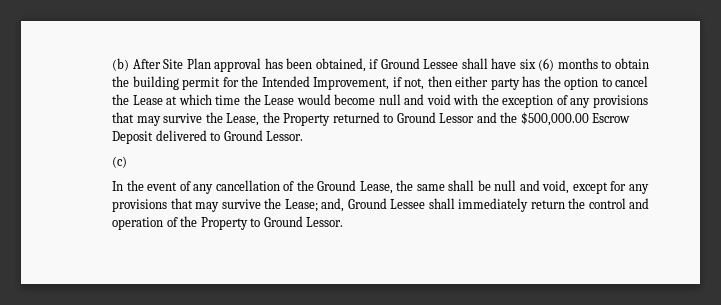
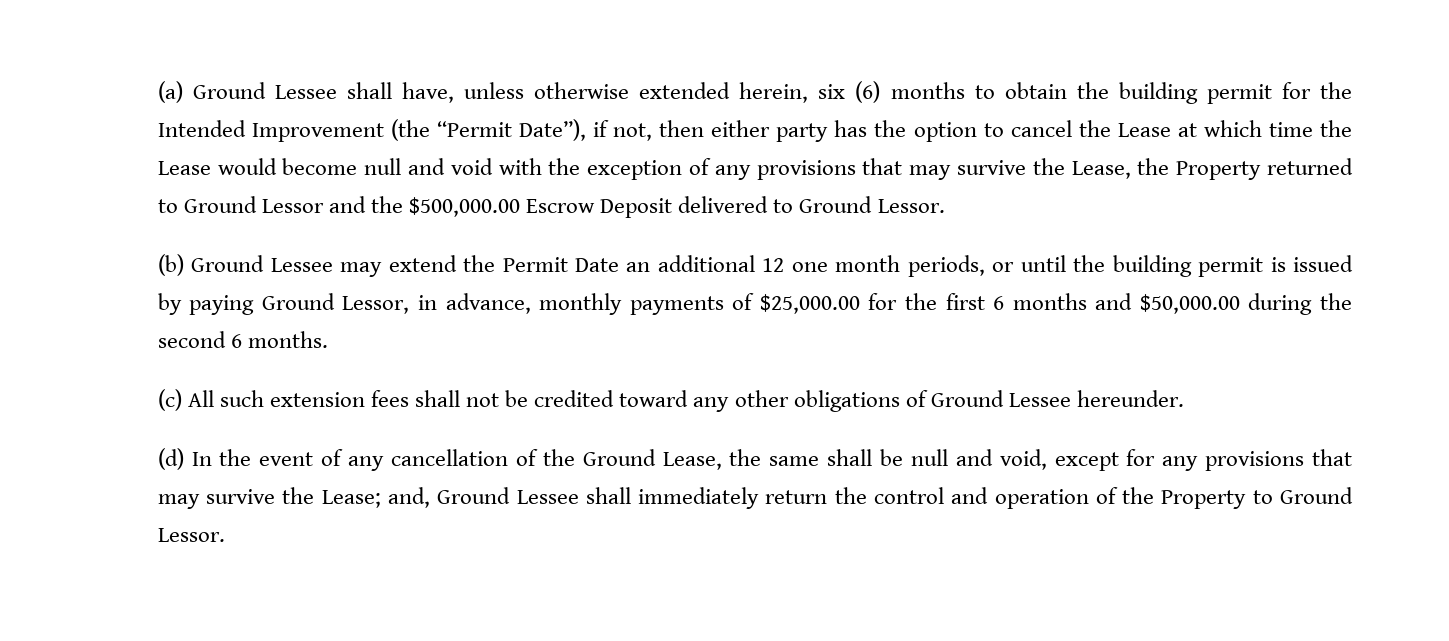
[112,58,517,72] (b) After Site Plan approval has been obtained, if Ground Lessee shall have -> [157,81,809,103] (a) Ground Lessee shall have, unless otherwise extended herein,
[313,77,390,90] Improvement, -> [251,119,586,142] Improvement (the “Permit Date”),
[112,156,128,168] (c) // -> [157,254,1354,277] [157,293,1352,315] [157,331,328,348] [157,389,1184,412] [157,448,184,470] (b) Ground Lessee may extend the Permit Date an additional 12 one month periods, or until the building permit is issued by paying Ground Lessor, in advance, monthly payments of $25,000.00 for the first 6 months and $50,000.00 during the second 6 months. // (c) All such extension fees shall not be credited toward any other obligations of Ground Lessee hereunder. // (d)

